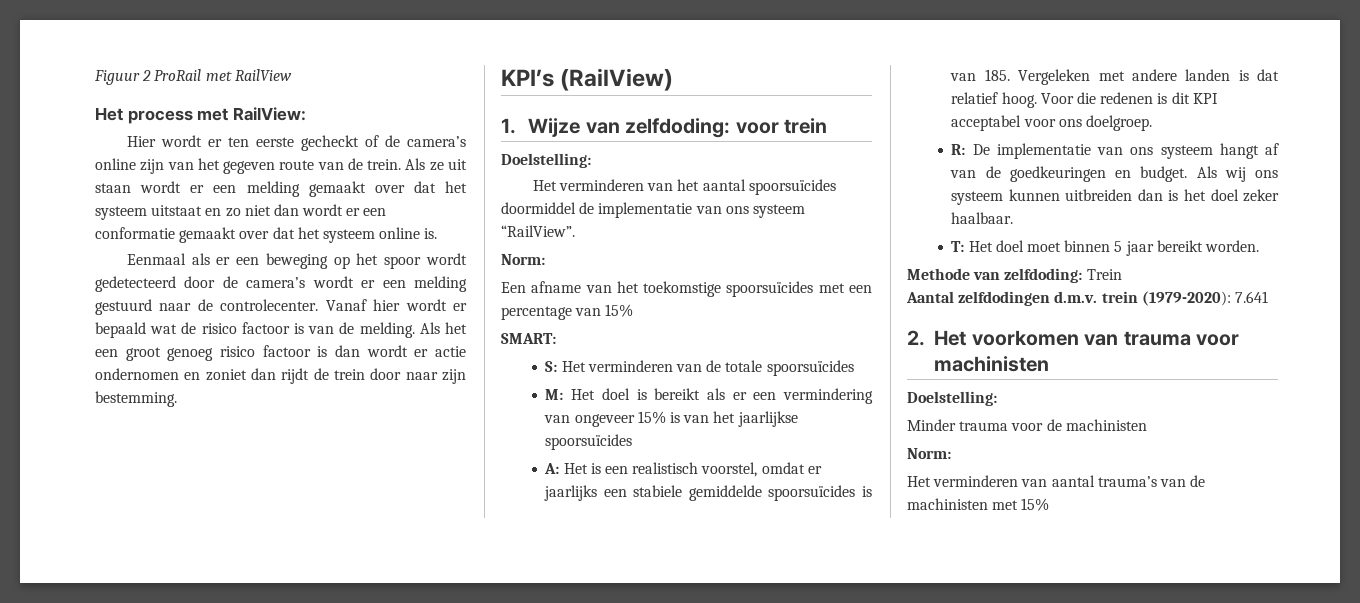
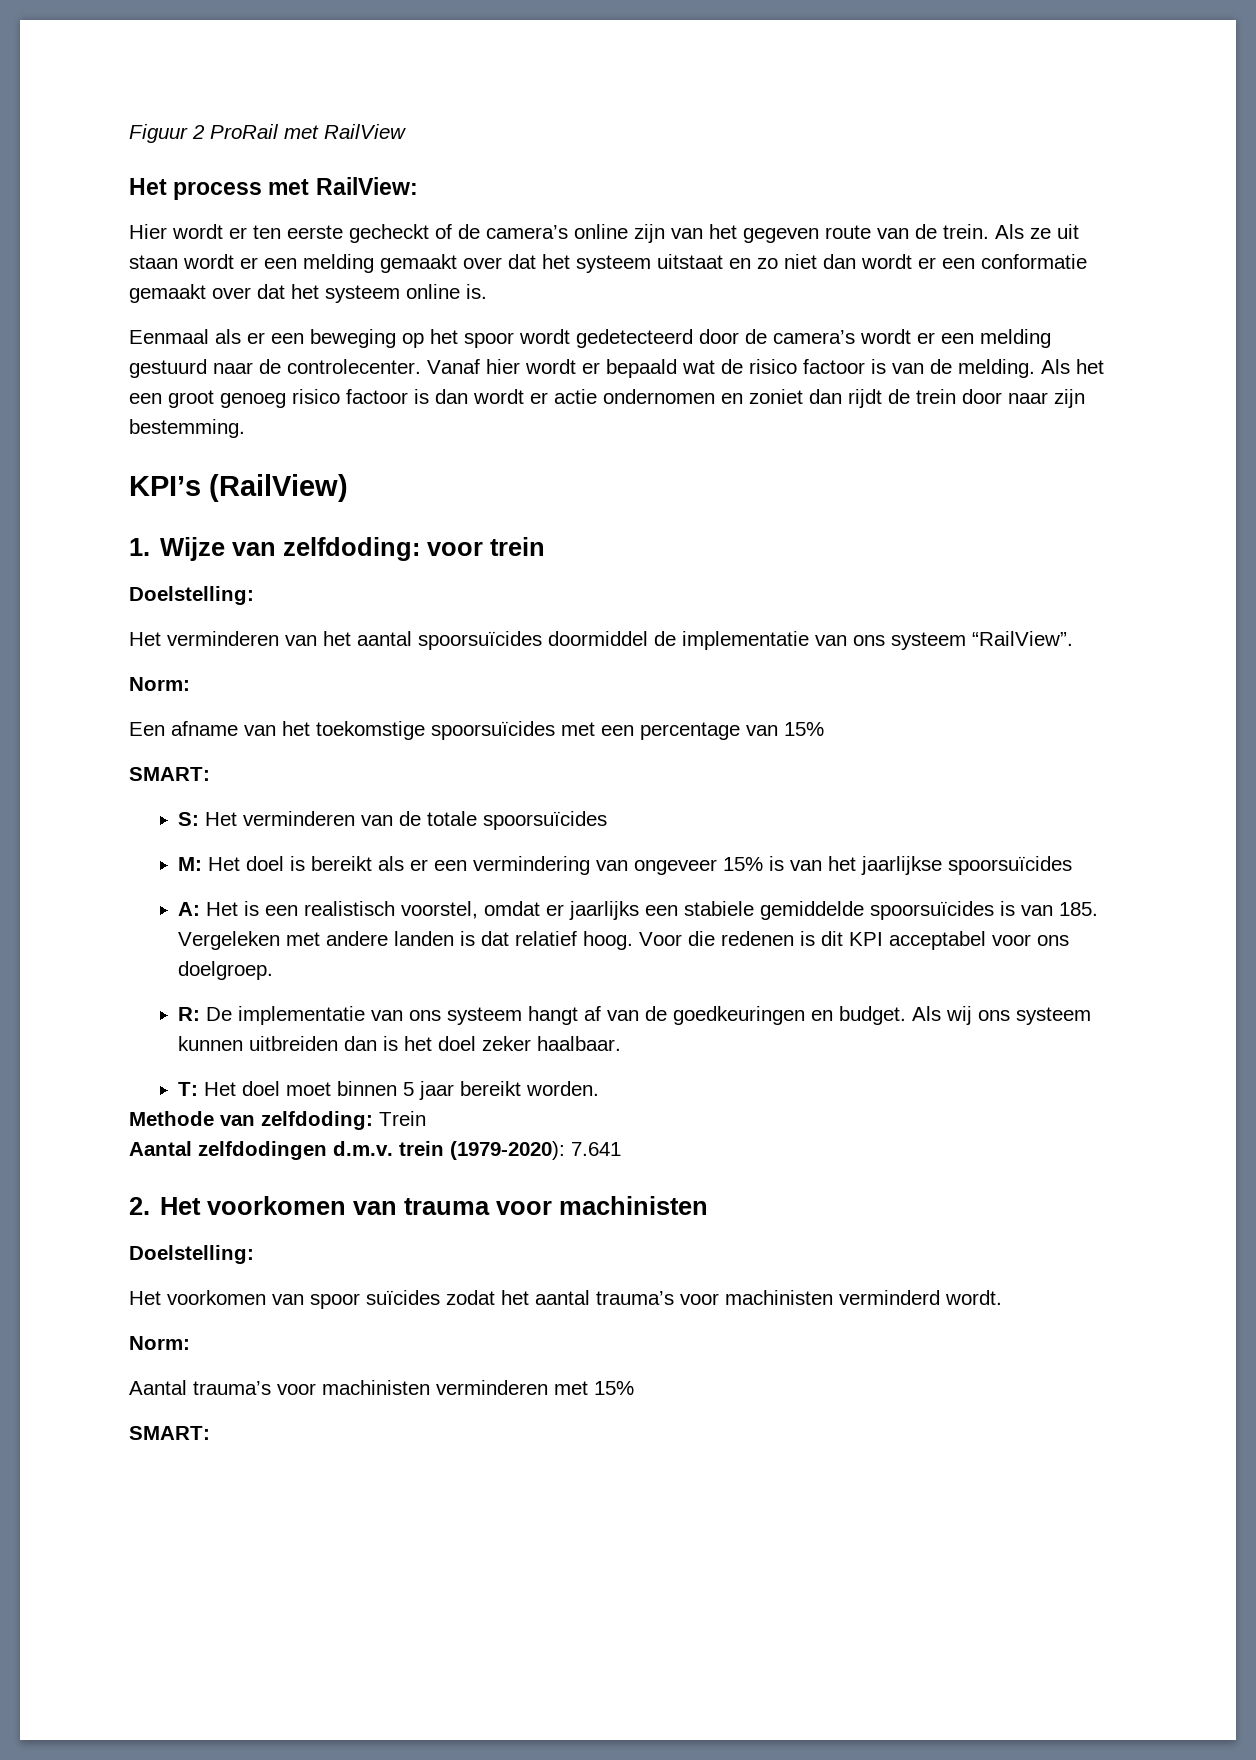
[907,419,1147,431] [907,448,951,459] [907,475,1206,487] [907,498,988,510] Minder trauma voor de machinisten // Norm: // Het verminderen van aantal trauma’s van de machinisten -> [129,1290,1002,1309] [129,1336,190,1350] [129,1380,548,1395] Het voorkomen van spoor suïcides zodat het aantal trauma’s voor machinisten verminderd wordt. // Norm: // Aantal trauma’s voor machinisten verminderen
(1050, 504) none -> [129,1426,210,1440] // SMART:

